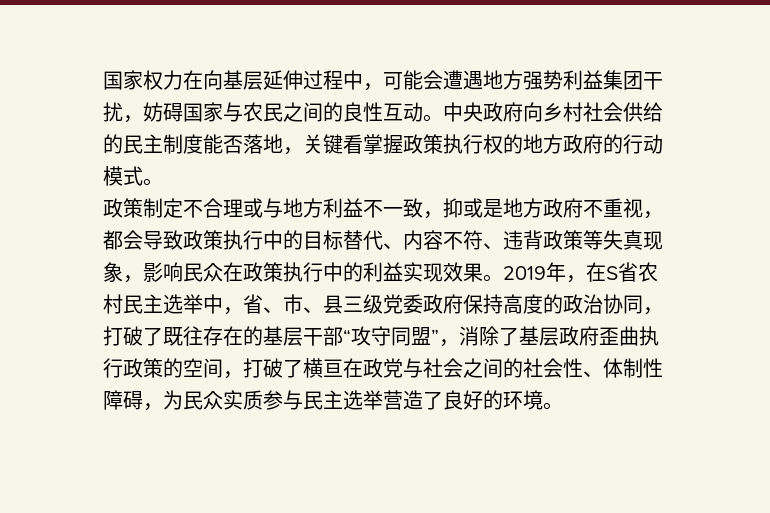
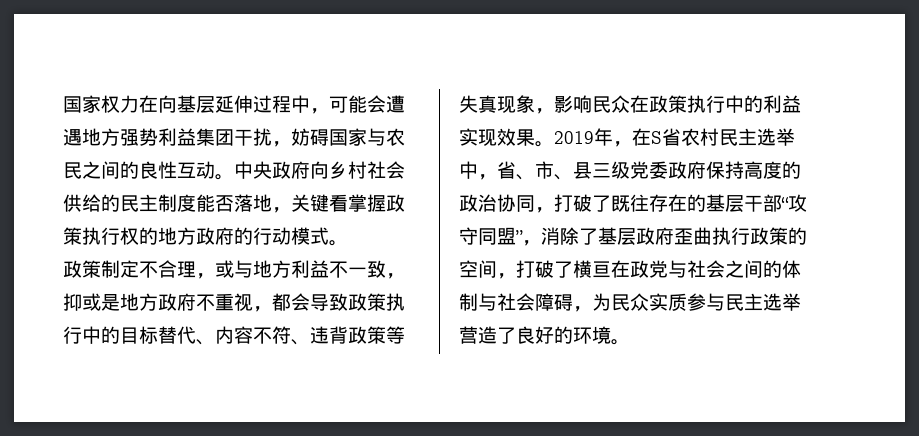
(243, 208) none -> [196,273,215,279] ，
[523,358,663,378] 社会性、体制性 -> [782,260,801,278] [459,293,535,311] 体制与社会

